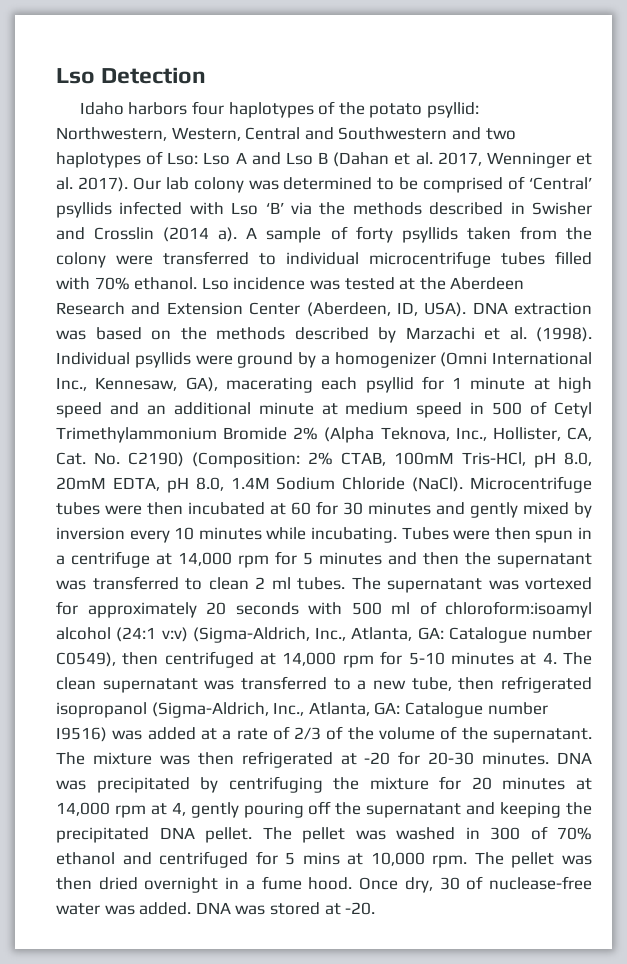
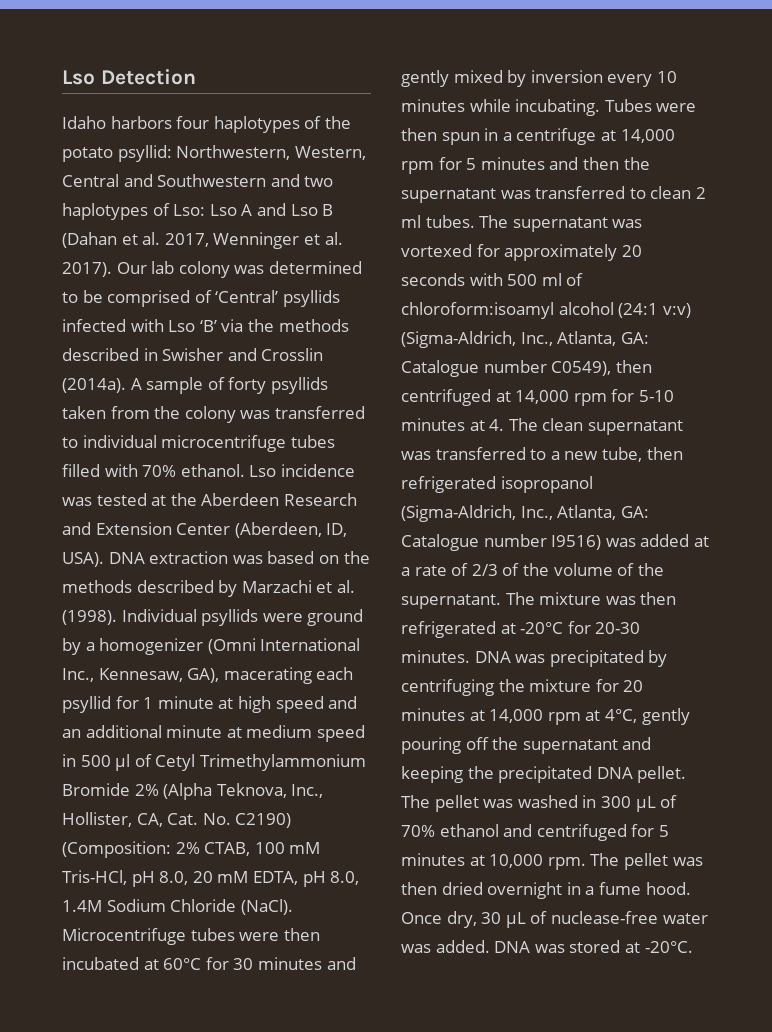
[163,227,238,242] (2014 a). -> [62,378,126,393] (2014a).
[116,255,153,265] were -> [240,410,271,419] was
(523, 408) none -> [115,754,131,771] μl
[394,452,454,465] 100mM -> [254,842,321,854] 100 mM
[56,477,106,490] 20mM -> [192,871,249,883] 20 mM
[291,502,311,515] 60 -> [163,958,202,970] 60°C
[364,752,391,765] -20 -> [520,622,564,634] -20°C
[171,802,186,816] 4, -> [604,709,637,723] 4°C,
(520, 833) none -> [635,796,656,812] μL
[302,852,340,865] mins -> [401,853,465,866] minutes
(460, 883) none -> [505,912,526,928] μL
[345,902,376,915] -20. -> [644,941,693,953] -20°C.

